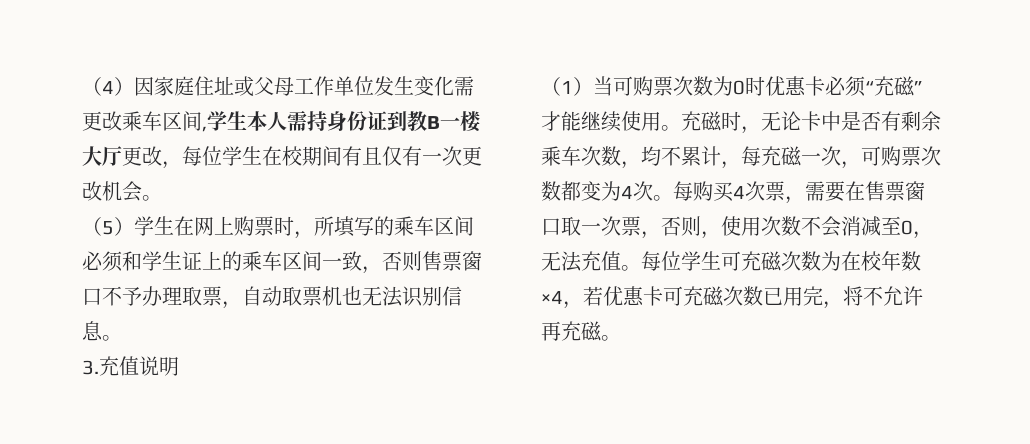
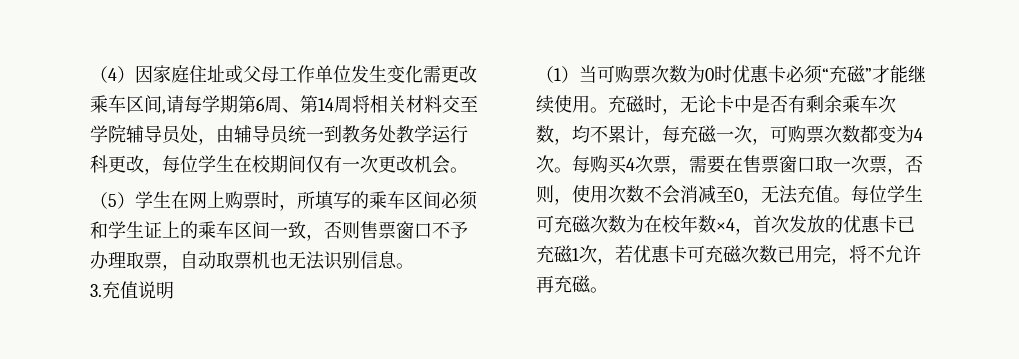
[207,110,481,132] [82,146,122,166] 学生本人需持身份证到教B一楼大厅 -> [166,95,478,113] [90,125,468,145] [90,155,108,173] 请每学期第6周、第14周将相关材料交至学院辅导员处，由辅导员统一到教务处教学运行科
[342,146,382,166] 有且 -> (306, 164) none
(583, 305) none -> [753,215,915,233] [536,245,615,265] 首次发放的优惠卡已充磁1次，

